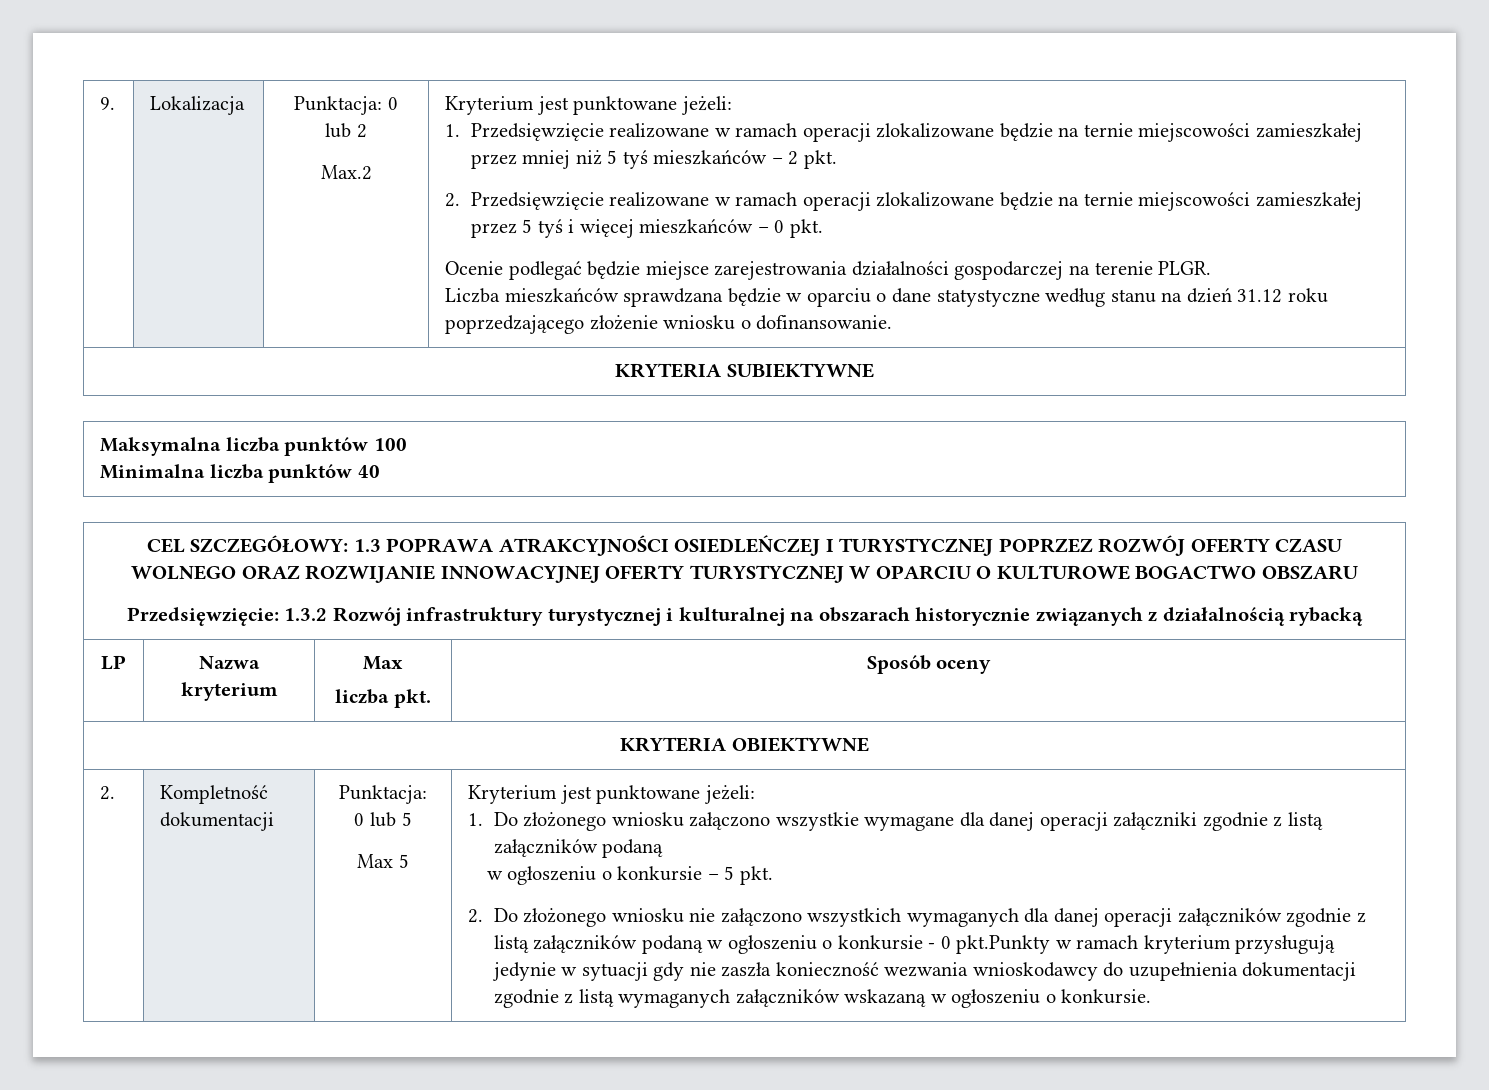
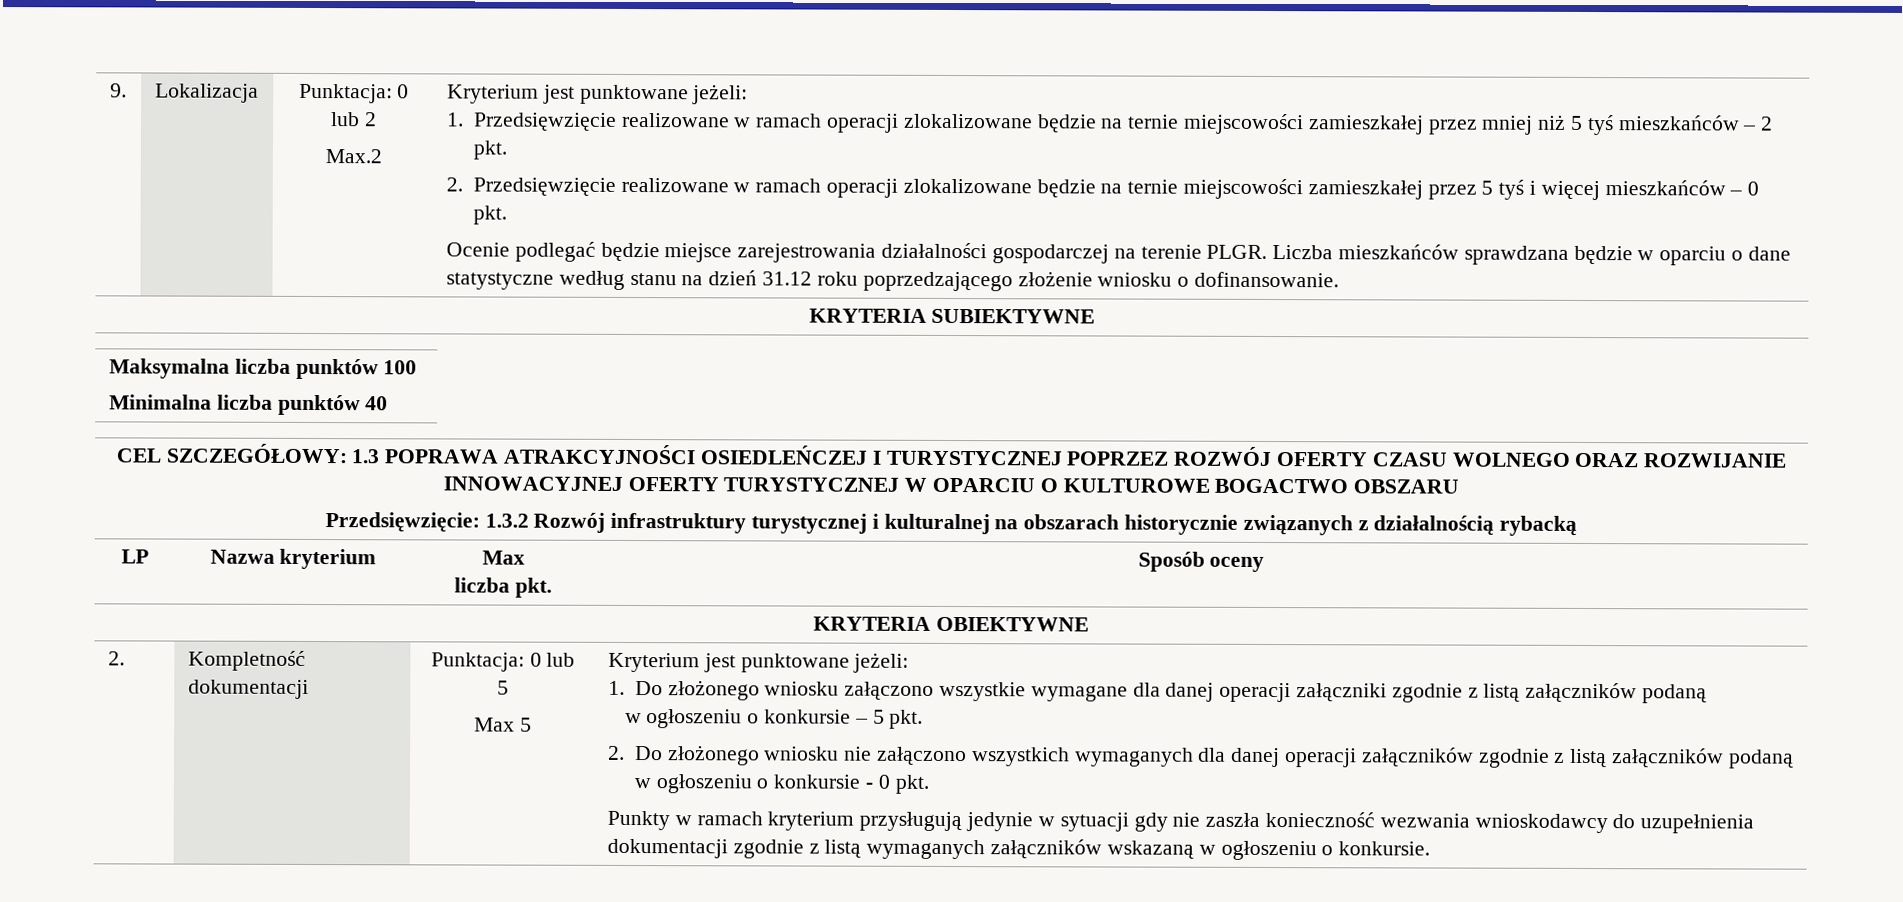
(1212, 268) // -> (1268, 251) none
[956,935,1051,954] pkt.Punkty -> [894,774,929,794] [607,810,671,831] pkt. // Punkty

